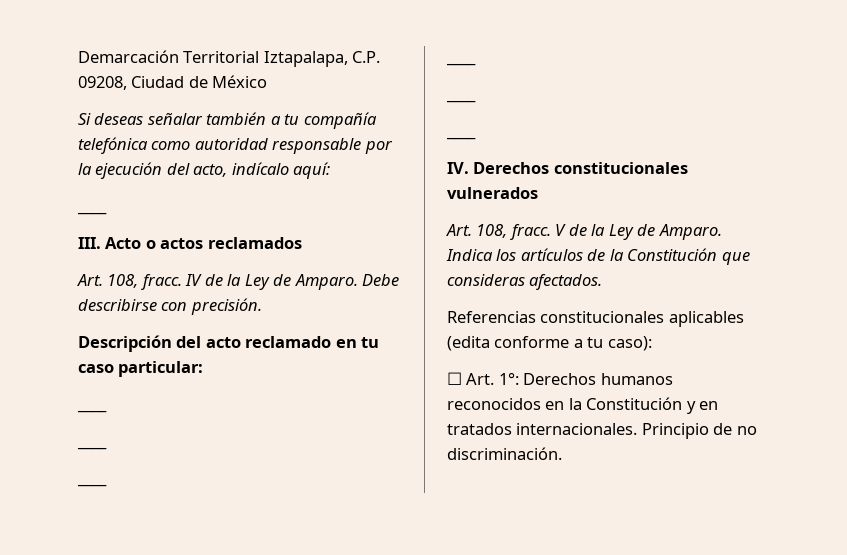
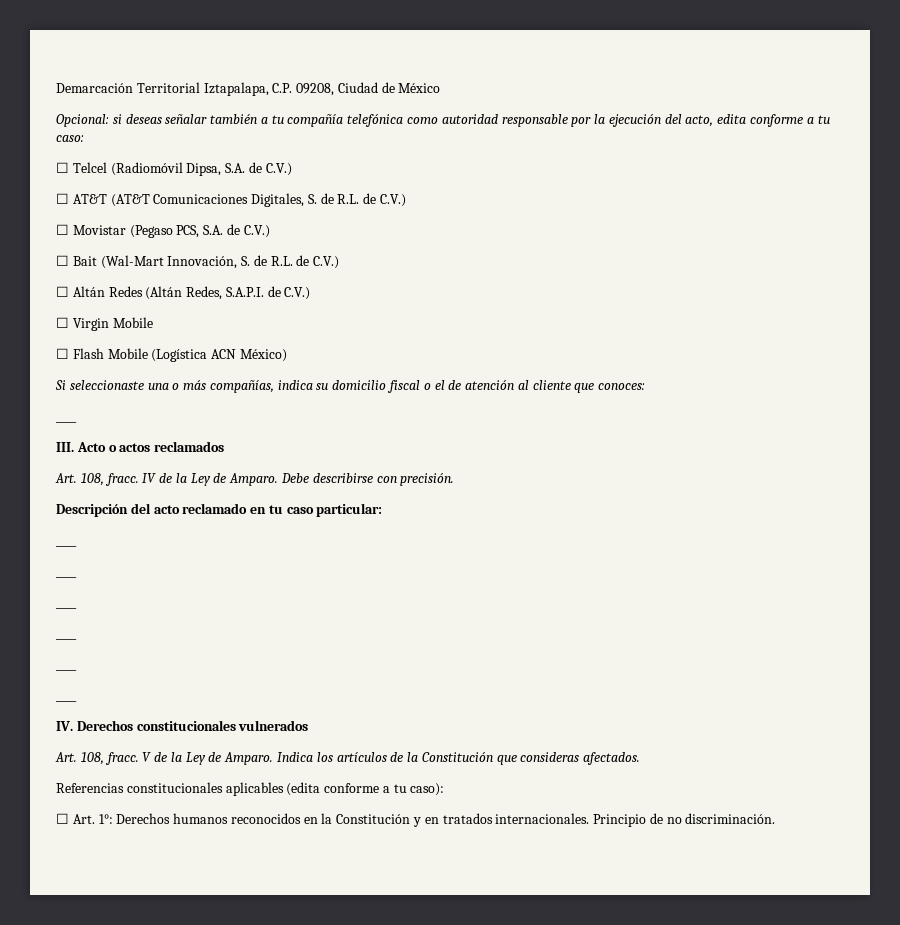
[78,113,91,125] Si -> [56,114,122,127] Opcional: si
[231,162,331,179] indícalo aquí: -> [717,114,830,127] [56,135,84,142] [56,162,292,176] [56,193,407,207] [56,224,270,238] [56,255,340,269] [56,286,311,300] [56,317,153,331] [56,348,287,362] [55,380,646,393] edita conforme a tu caso: // ☐ Telcel (Radiomóvil Dipsa, S.A. de C.V.) // ☐ AT&T (AT&T Comunicaciones Digitales, S. de R.L. de C.V.) // ☐ Movistar (Pegaso PCS, S.A. de C.V.) // ☐ Bait (Wal-Mart Innovación, S. de R.L. de C.V.) // ☐ Altán Redes (Altán Redes, S.A.P.I. de C.V.) // ☐ Virgin Mobile // ☐ Flash Mobile (Logística ACN México) // Si seleccionaste una o más compañías, indica su domicilio fiscal o el de atención al cliente que conoces:

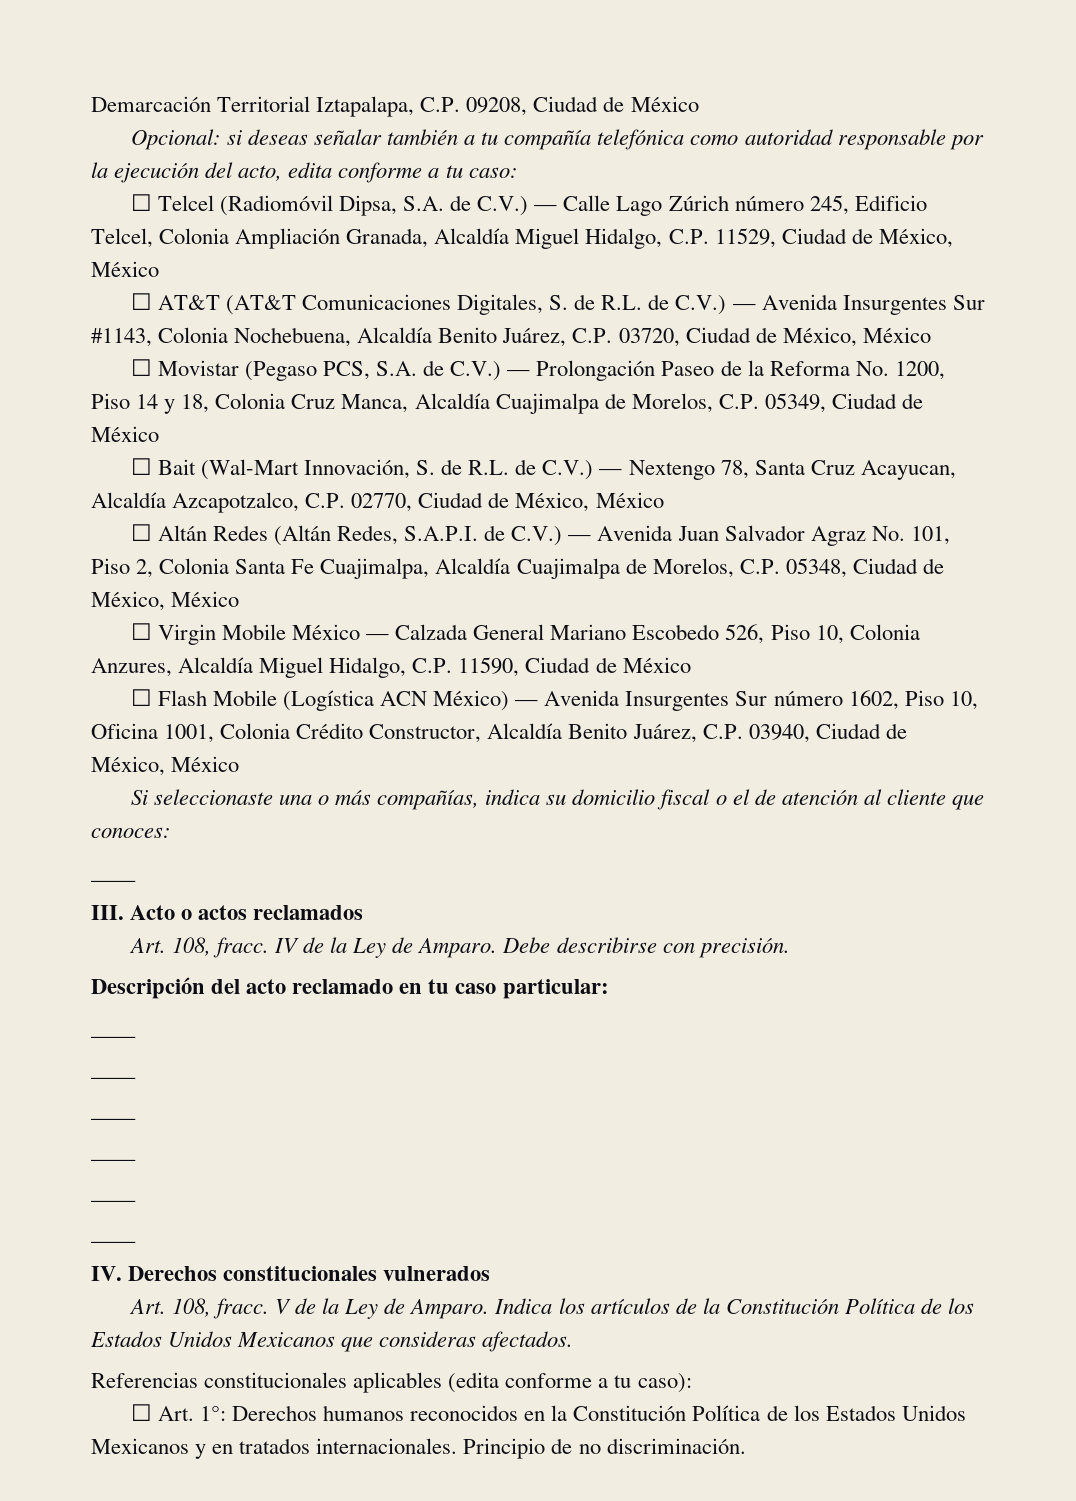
(292, 169) none -> [534,195,927,216] [91,228,953,249] [91,261,159,277] — Calle Lago Zúrich número 245, Edificio Telcel, Colonia Ampliación Granada, Alcaldía Miguel Hidalgo, C.P. 11529, Ciudad de México, México
(407, 200) none -> [732,294,985,315] [91,327,931,347] — Avenida Insurgentes Sur #1143, Colonia Nochebuena, Alcaldía Benito Juárez, C.P. 03720, Ciudad de México, México
(270, 231) none -> [507,360,945,381] [91,393,924,414] [91,426,159,442] — Prolongación Paseo de la Reforma No. 1200, Piso 14 y 18, Colonia Cruz Manca, Alcaldía Cuajimalpa de Morelos, C.P. 05349, Ciudad de México
(340, 262) none -> [599,460,956,480] [91,492,664,513] — Nextengo 78, Santa Cruz Acayucan, Alcaldía Azcapotzalco, C.P. 02770, Ciudad de México, México
[56,317,153,331] // ☐ Virgin Mobile -> [568,525,950,546] [91,558,944,579] [91,591,240,611] [130,623,920,645] [91,657,691,678] — Avenida Juan Salvador Agraz No. 101, Piso 2, Colonia Santa Fe Cuajimalpa, Alcaldía Cuajimalpa de Morelos, C.P. 05348, Ciudad de México, México // ☐ Virgin Mobile México — Calzada General Mariano Escobedo 526, Piso 10, Colonia Anzures, Alcaldía Miguel Hidalgo, C.P. 11590, Ciudad de México
(287, 355) none -> [515,690,978,711] [91,723,907,743] [91,756,240,776] — Avenida Insurgentes Sur número 1602, Piso 10, Oficina 1001, Colonia Crédito Constructor, Alcaldía Benito Juárez, C.P. 03940, Ciudad de México, México
(493, 757) none -> [844,1298,975,1314] [90,1331,336,1347] Política de los Estados Unidos Mexicanos
(411, 819) none -> [692,1405,966,1421] [91,1438,189,1454] Política de los Estados Unidos Mexicanos

